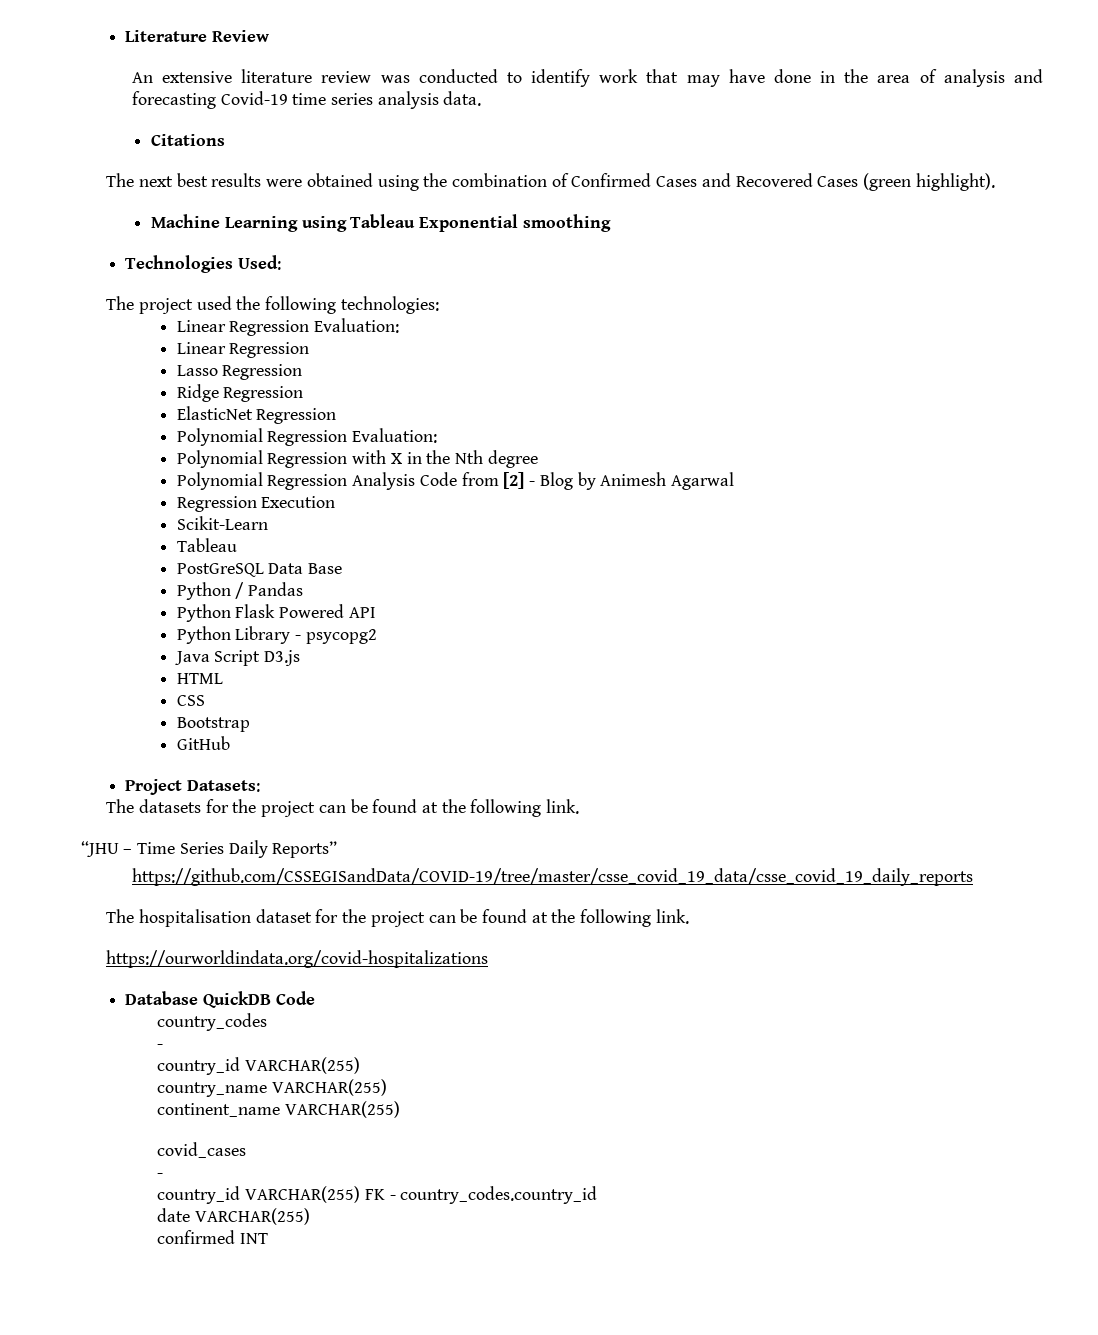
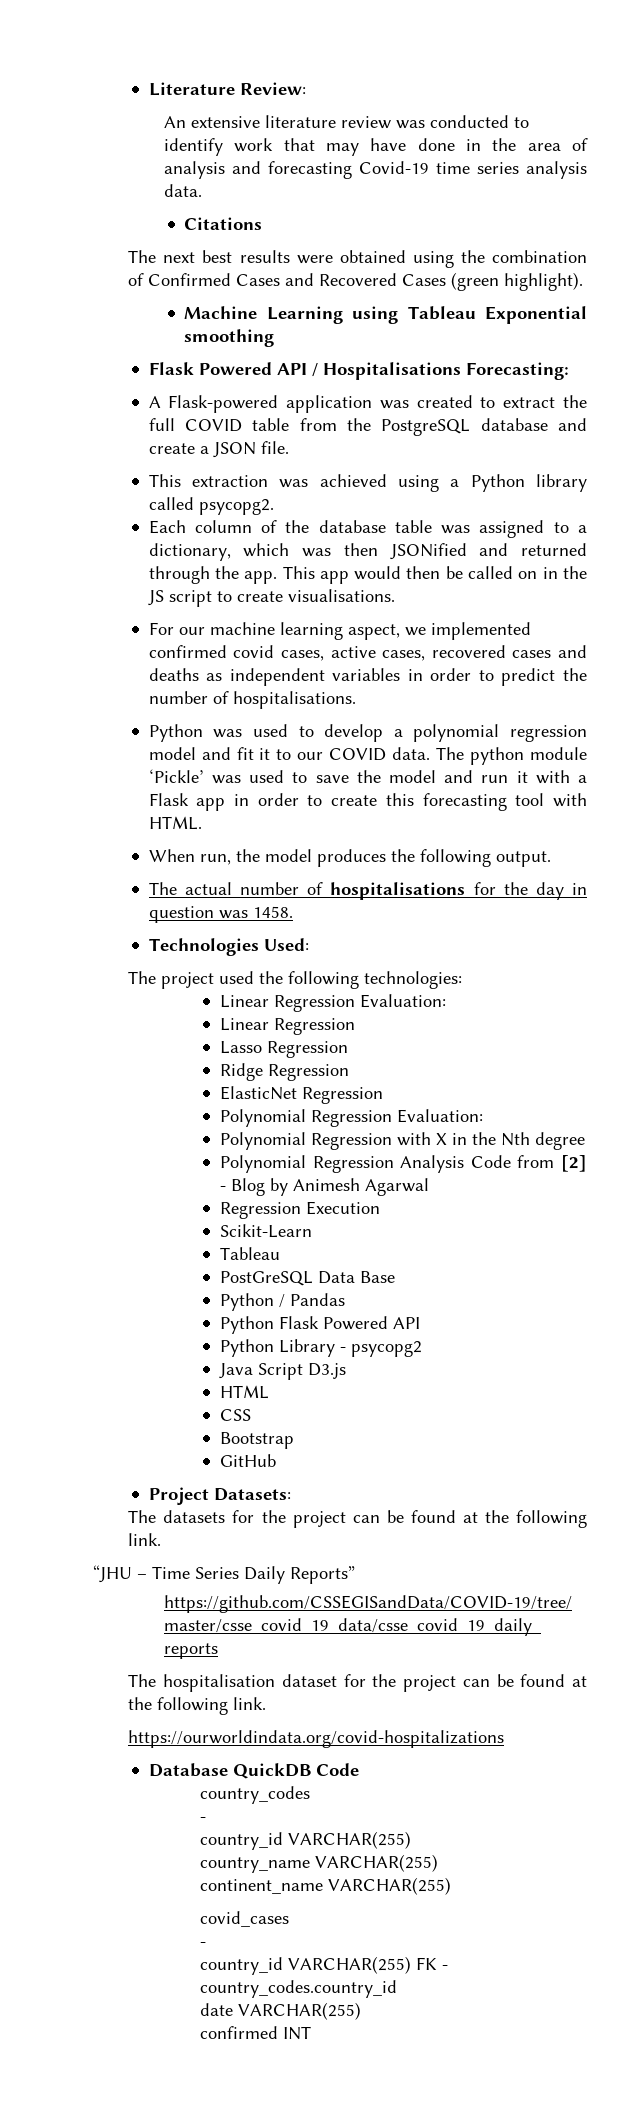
[212,30,270,42] Review -> [239,82,306,95] Review:
(611, 223) none -> [148,362,569,380] [148,395,587,413] [148,418,587,436] [148,441,289,458] [148,474,587,492] [148,497,274,515] [148,520,587,538] [148,543,587,561] [148,566,588,584] [147,589,395,607] [148,622,531,640] [148,645,587,661] [148,668,587,686] [148,691,356,709] [148,724,587,742] [148,747,587,765] [148,769,587,784] [148,793,588,811] [148,816,202,830] [148,849,551,867] [148,882,587,900] [148,906,293,923] // Flask Powered API / Hospitalisations Forecasting: // A Flask-powered application was created to extract the full COVID table from the PostgreSQL database and create a JSON file. // This extraction was achieved using a Python library called psycopg2. // Each column of the database table was assigned to a dictionary, which was then JSONified and returned through the app. This app would then be called on in the JS script to create visualisations. // For our machine learning aspect, we implemented confirmed covid cases, active cases, recovered cases and deaths as independent variables in order to predict the number of hospitalisations. // Python was used to develop a polynomial regression model and fit it to our COVID data. The python module ‘Pickle’ was used to save the model and run it with a Flask app in order to create this forecasting tool with HTML. // When run, the model produces the following output. // The actual number of hospitalisations for the day in question was 1458.

